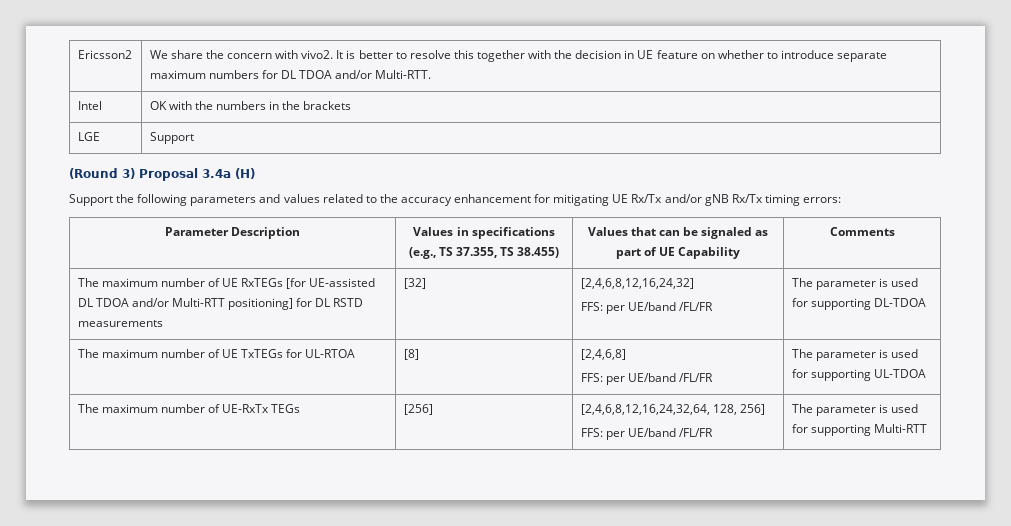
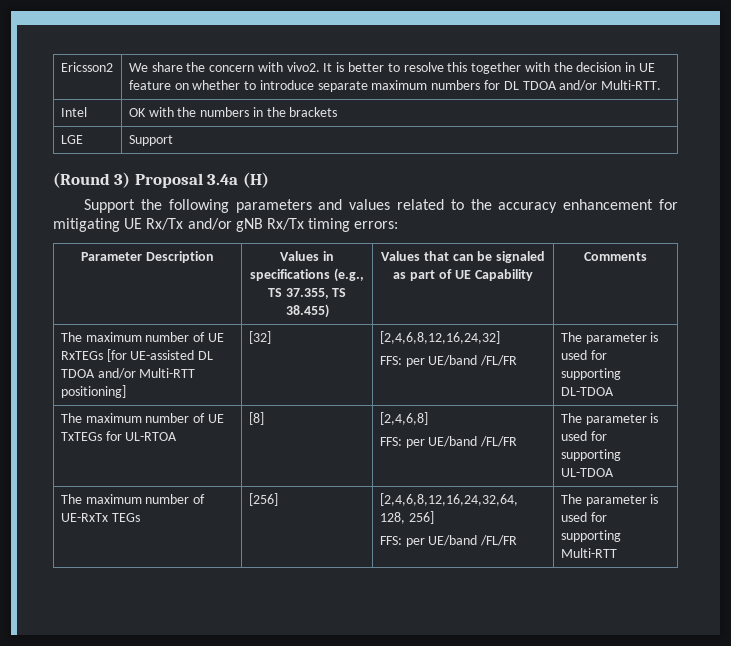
[296,298,364,307] [77,320,163,327] for DL RSTD measurements -> (126, 391) none

